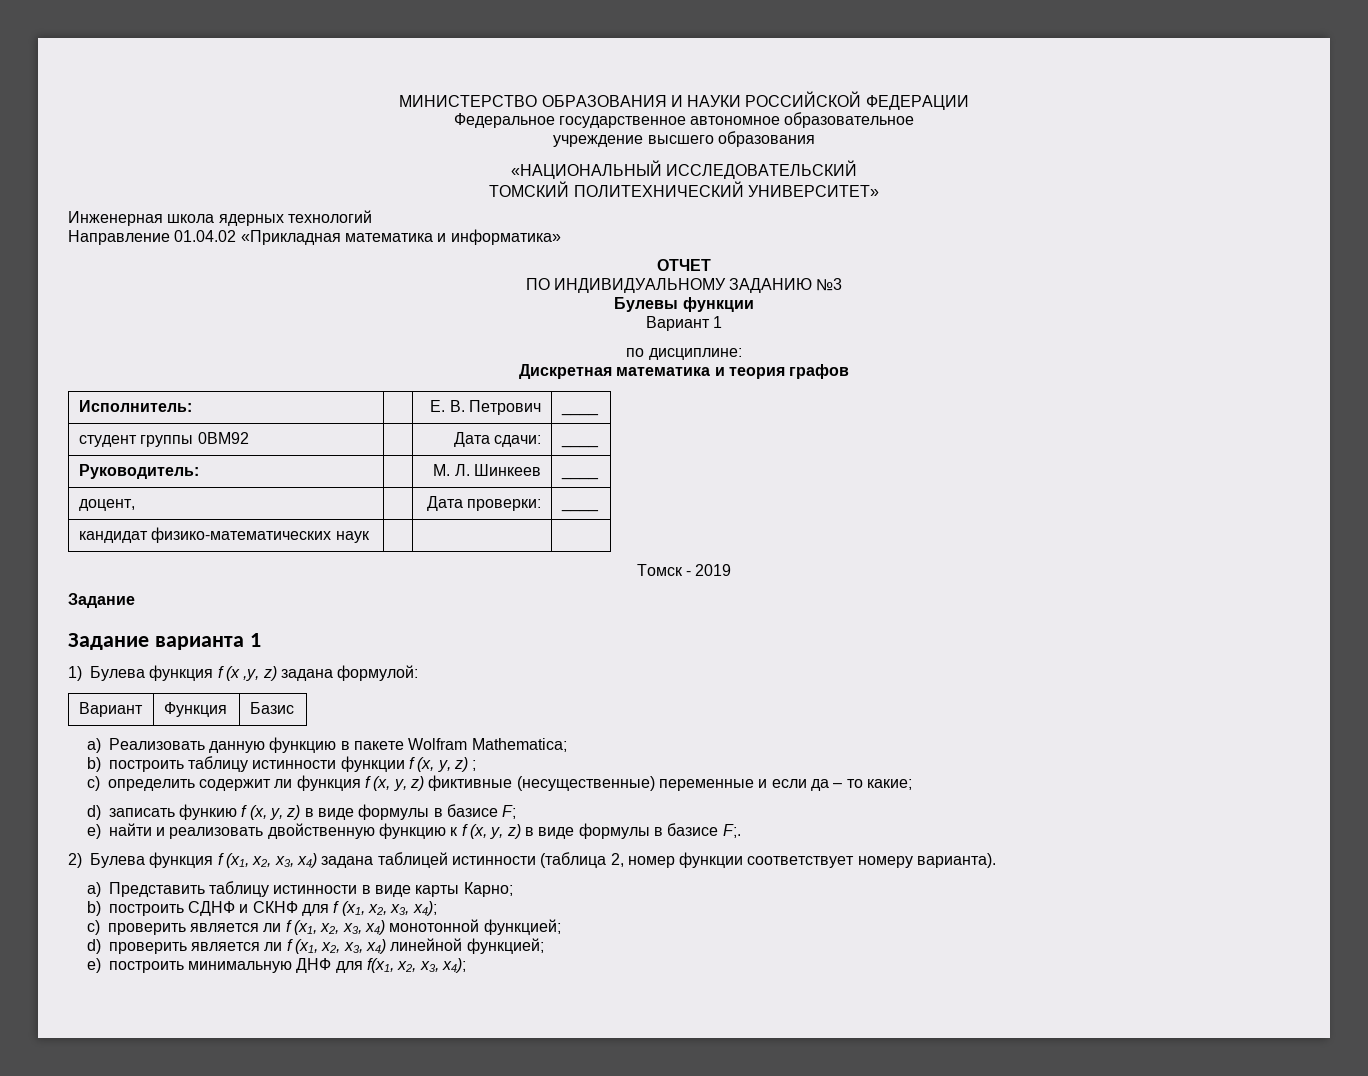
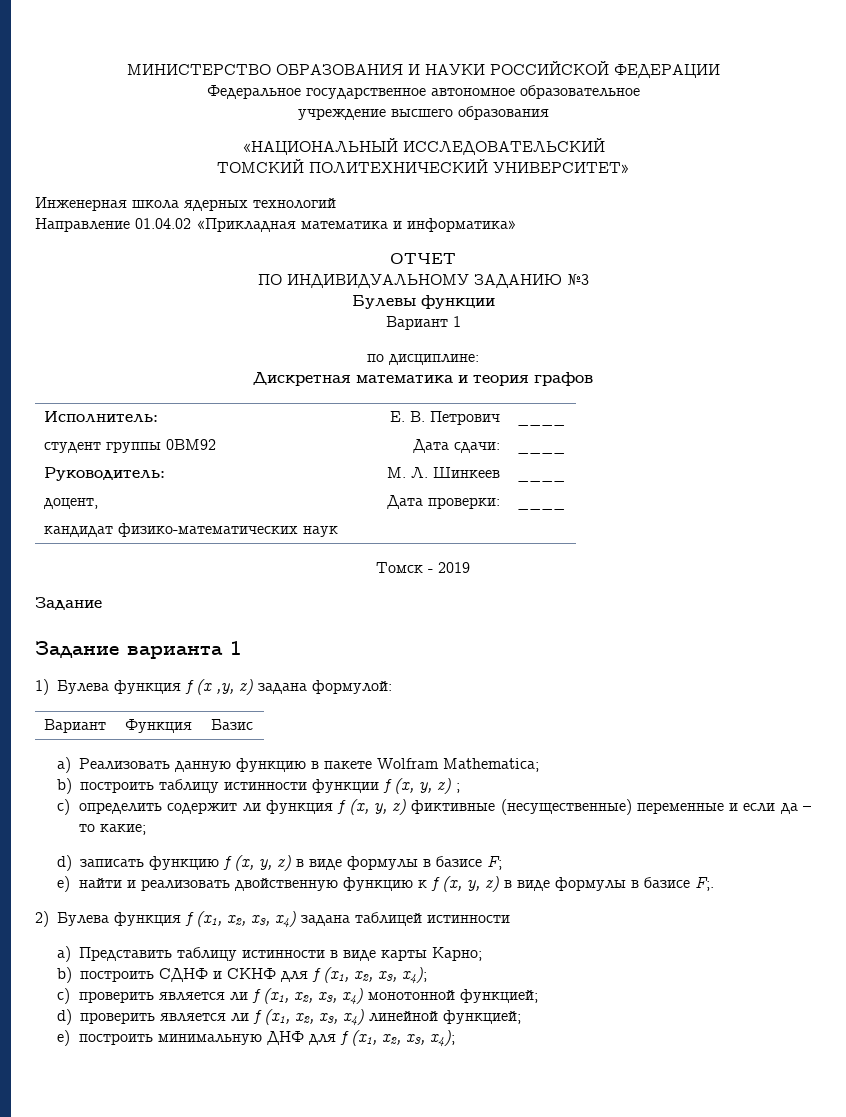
[179,804,238,820] функию -> [149,856,220,870] функцию
[540,852,997,868] (таблица 2, номер функции соответствует номеру варианта). -> (511, 919) none
[367,958,395,973] f(x1, -> [340,1030,378,1046] f (x1,

